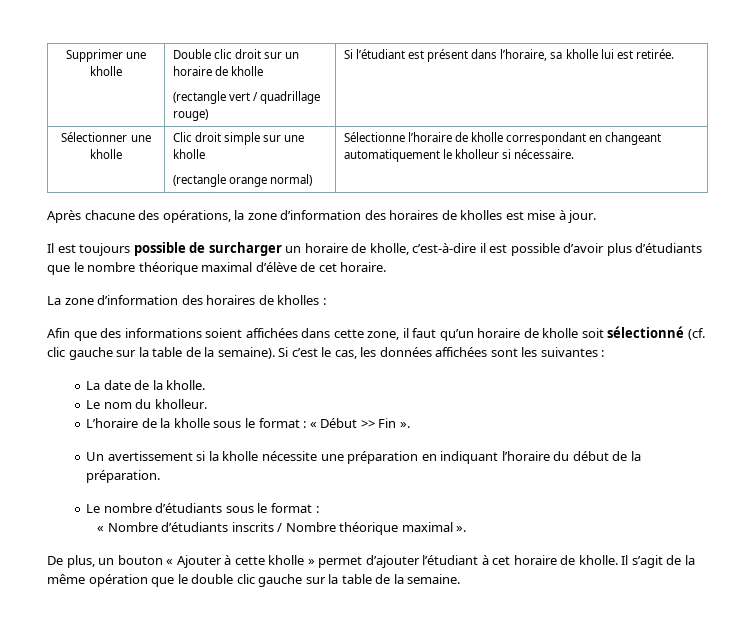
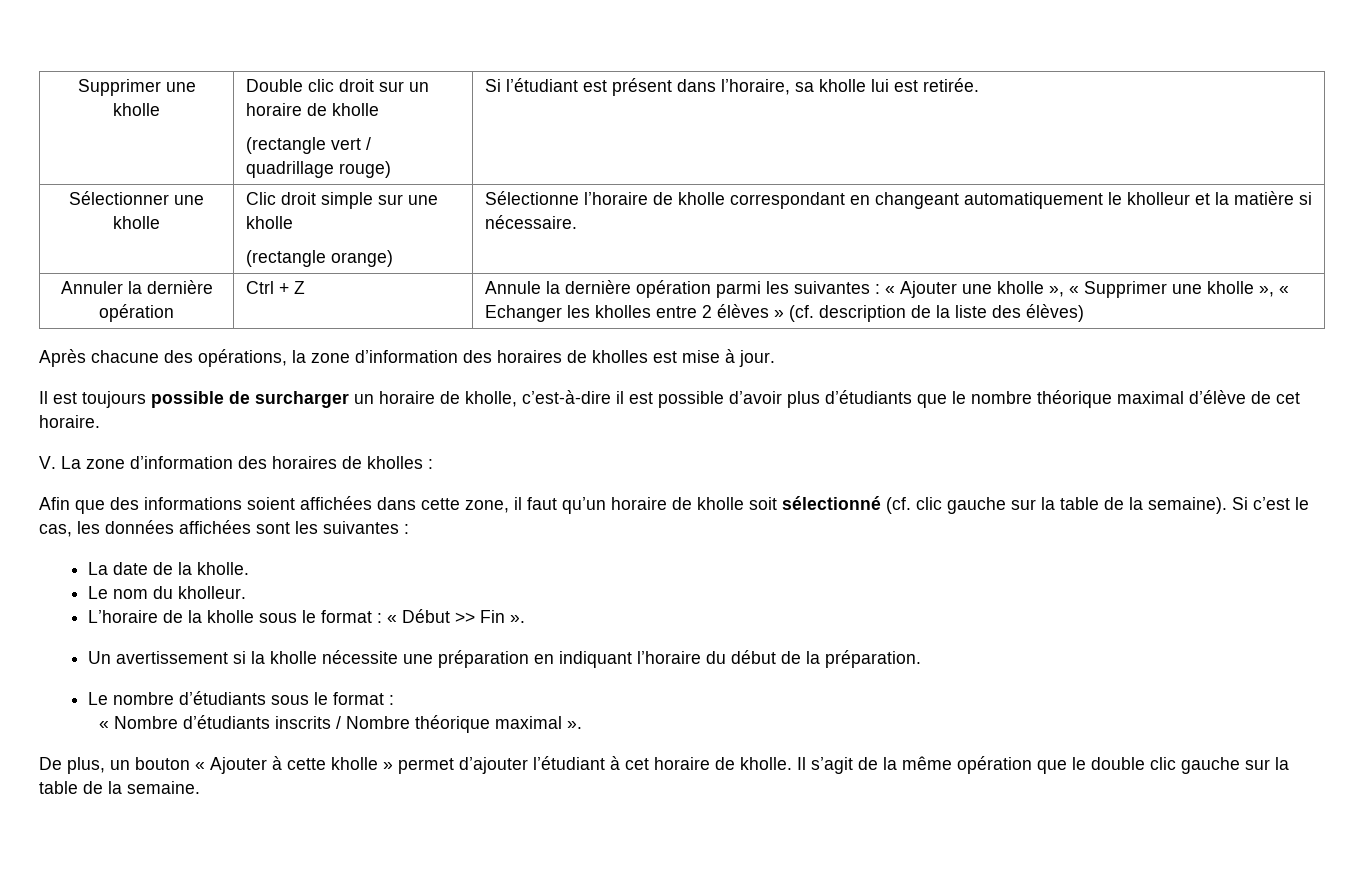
[228,174,313,187] orange normal) -> [330,250,393,267] orange)
(500, 154) none -> [1194,191,1294,205] et la matière
(575, 154) none -> [60,280,213,294] [99,304,174,322] [245,281,305,294] [484,280,1289,298] [484,304,1084,322] // Annuler la dernière opération | Ctrl + Z | Annule la dernière opération parmi les suivantes : « Ajouter une kholle », « Supprimer une kholle », « Echanger les kholles entre 2 élèves » (cf. description de la liste des élèves)
(387, 267) none -> [39,456,56,469] V.

